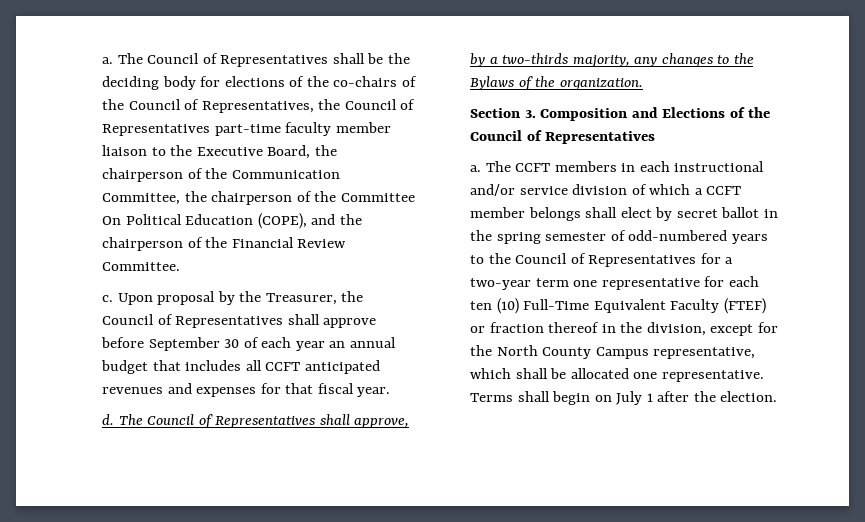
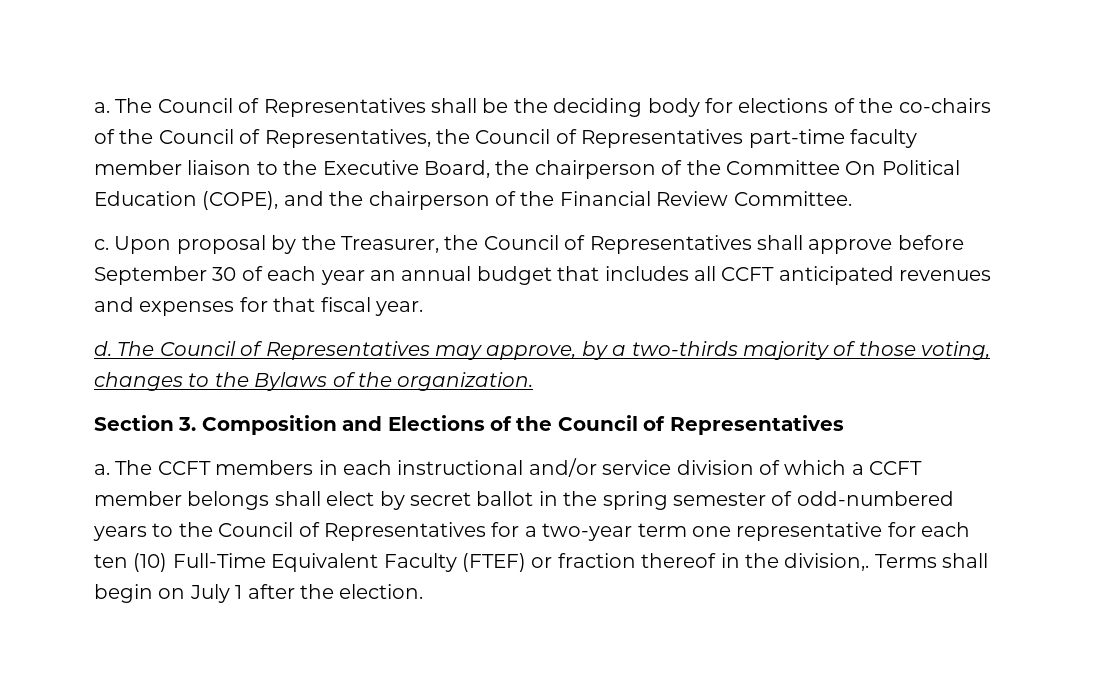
[231,170,340,179] [102,191,337,205] Communication Committee, the chairperson of the -> (721, 167) none
[319,414,350,425] shall -> [435,345,483,360] may
[572,55,658,68] majority, any -> [743,341,991,360] majority of those voting,
[646,322,778,336] [470,345,756,359] [470,368,764,382] division, except for the North County Campus representative, which shall be allocated one representative. -> [784,553,870,571] division,.

